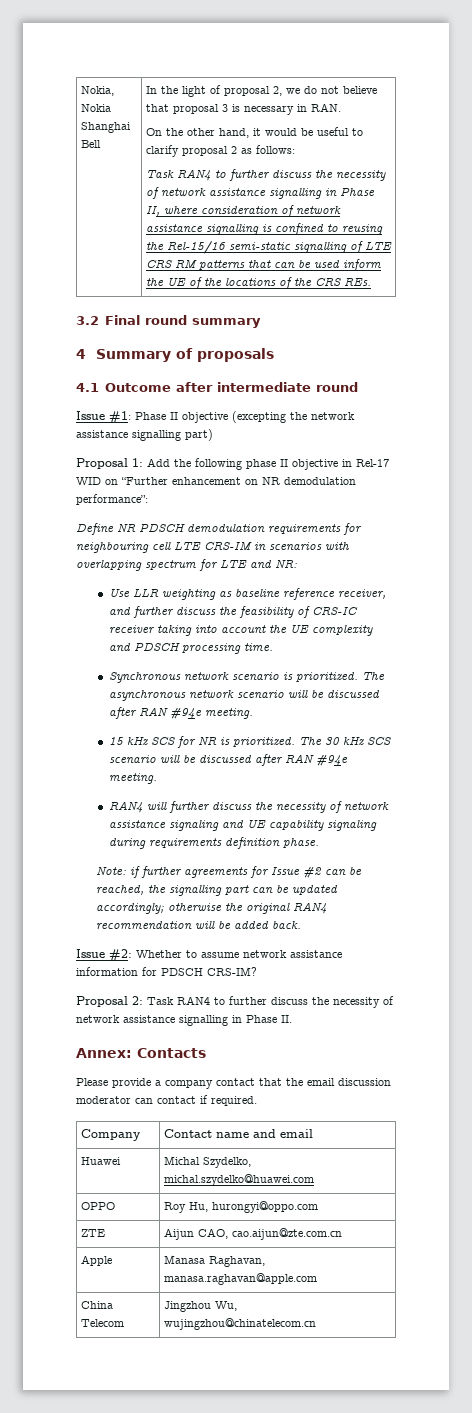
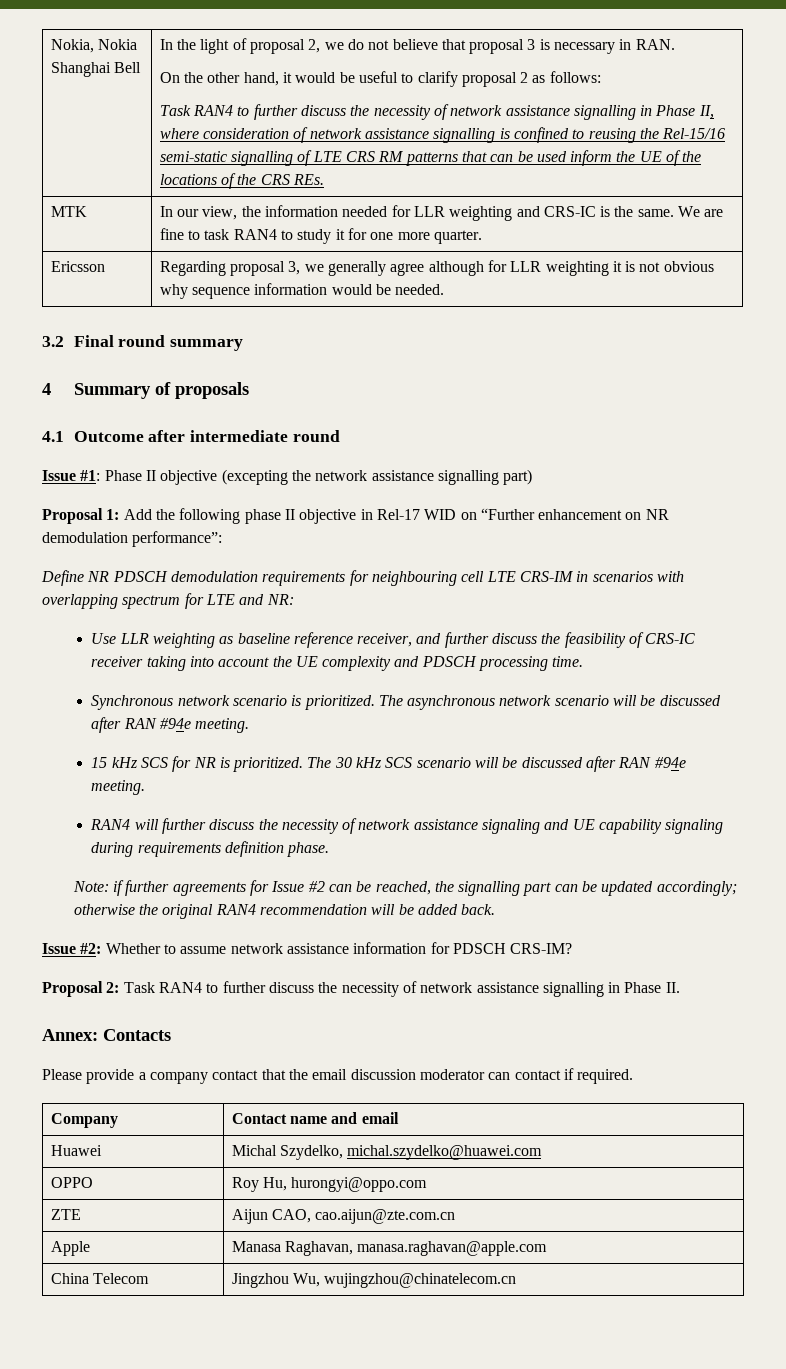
(371, 282) none -> [50,206,87,217] [159,205,724,221] [159,228,482,244] [50,261,105,272] [159,260,714,276] [159,283,445,299] // MTK | In our view, the information needed for LLR weighting and CRS-IC is the same. We are fine to task RAN4 to study it for one more quarter. // Ericsson | Regarding proposal 3, we generally agree although for LLR weighting it is not obvious why sequence information would be needed.

